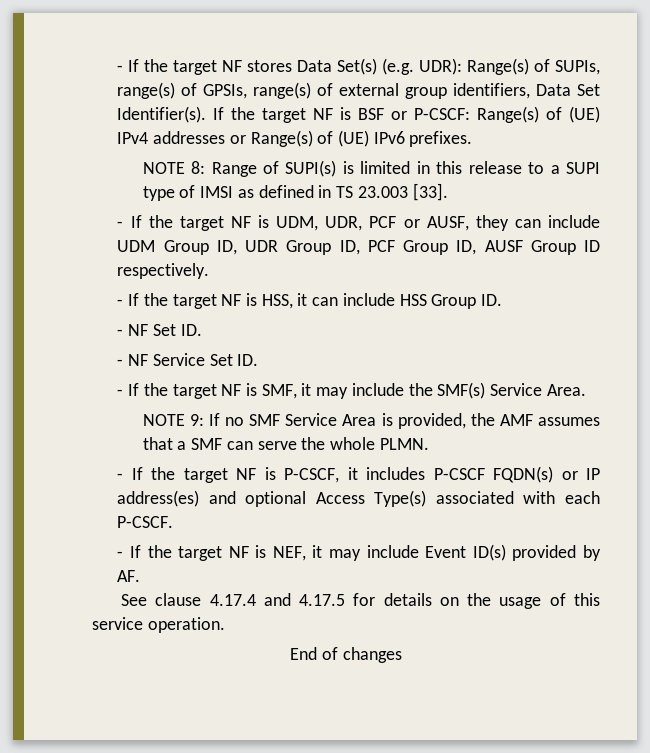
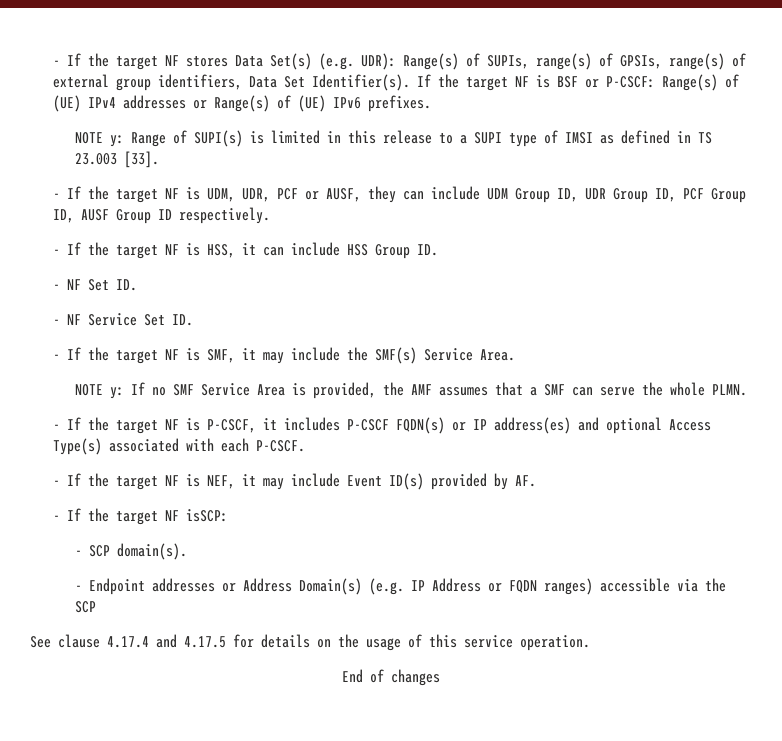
[191,161,206,174] 8: -> [110,135,125,147] y:
[189,414,204,426] 9: -> [110,387,125,399] y:
(141, 576) none -> [52,508,228,525] [75,543,188,560] [75,578,727,595] [75,601,97,613] // - If the target NF isSCP: // - SCP domain(s). // - Endpoint addresses or Address Domain(s) (e.g. IP Address or FQDN ranges) accessible via the SCP

